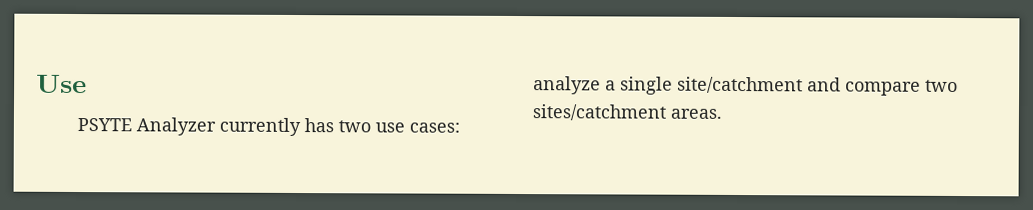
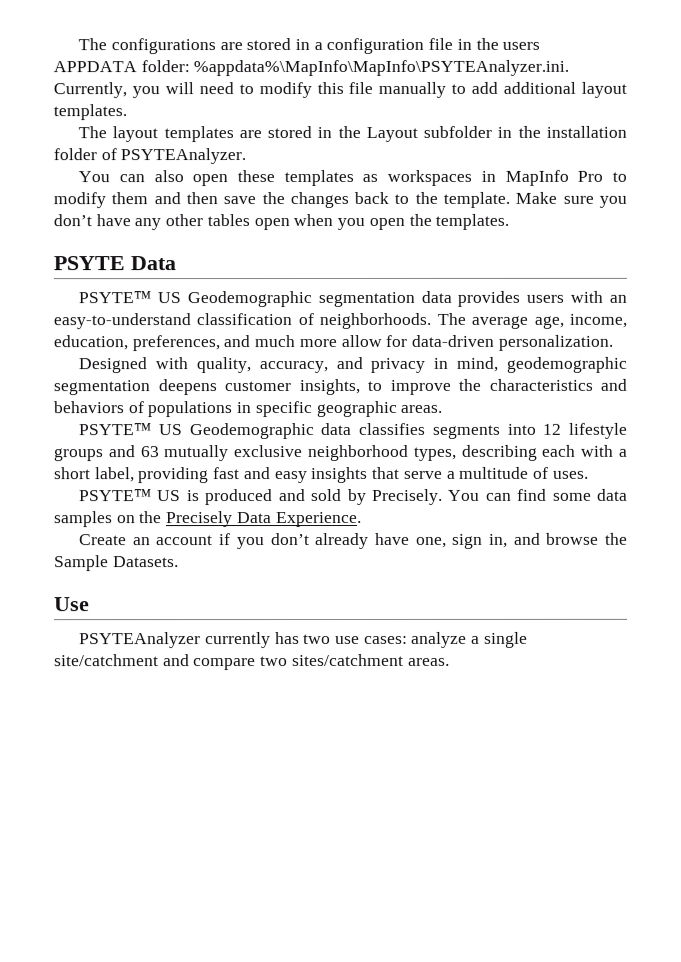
(36, 84) none -> [78,37,541,55] [53,59,570,77] [53,81,627,99] [53,104,127,121] [78,125,627,143] [53,148,247,165] [78,169,627,187] [53,191,628,209] [53,213,510,231] [53,256,176,271] [78,290,628,308] [53,312,627,330] [53,334,613,352] [78,356,628,374] [53,378,627,396] [53,400,443,418] [78,422,628,440] [53,444,627,462] [53,466,588,484] [79,488,628,506] [54,511,362,528] [79,532,628,550] [54,555,179,572] The configurations are stored in a configuration file in the users APPDATA folder: %appdata%\MapInfo\MapInfo\PSYTEAnalyzer.ini. Currently, you will need to modify this file manually to add additional layout templates. // The layout templates are stored in the Layout subfolder in the installation folder of PSYTEAnalyzer. // You can also open these templates as workspaces in MapInfo Pro to modify them and then save the changes back to the template. Make sure you don’t have any other tables open when you open the templates. // PSYTE Data // PSYTE™ US Geodemographic segmentation data provides users with an easy-to-understand classification of neighborhoods. The average age, income, education, preferences, and much more allow for data-driven personalization. // Designed with quality, accuracy, and privacy in mind, geodemographic segmentation deepens customer insights, to improve the characteristics and behaviors of populations in specific geographic areas. // PSYTE™ US Geodemographic data classifies segments into 12 lifestyle groups and 63 mutually exclusive neighborhood types, describing each with a short label, providing fast and easy insights that serve a multitude of uses. // PSYTE™ US is produced and sold by Precisely. You can find some data samples on the Precisely Data Experience. // Create an account if you don’t already have one, sign in, and browse the Sample Datasets. //
[77,117,217,136] PSYTE Analyzer -> [79,632,202,649] PSYTEAnalyzer

